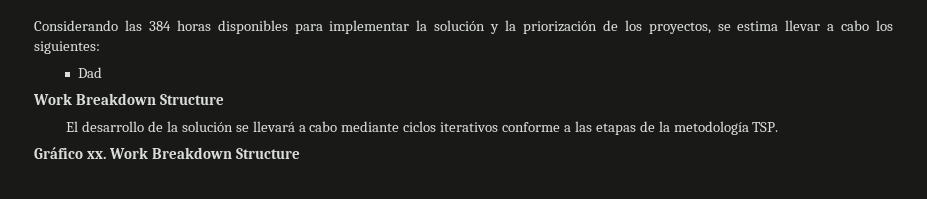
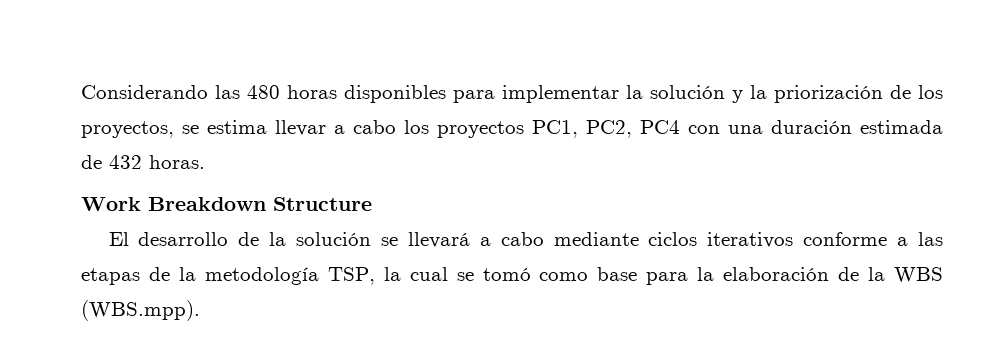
[148,21,171,31] 384 -> [247,85,280,99] 480
[34,41,100,54] [77,67,102,78] siguientes: // Dad -> [437,120,943,138] [81,155,205,169] proyectos PC1, PC2, PC4 con una duración estimada de 432 horas.
[752,122,779,132] [34,147,300,159] TSP. // Gráfico xx. Work Breakdown Structure -> [327,267,943,285] [81,300,200,321] TSP, la cual se tomó como base para la elaboración de la WBS (WBS.mpp).

